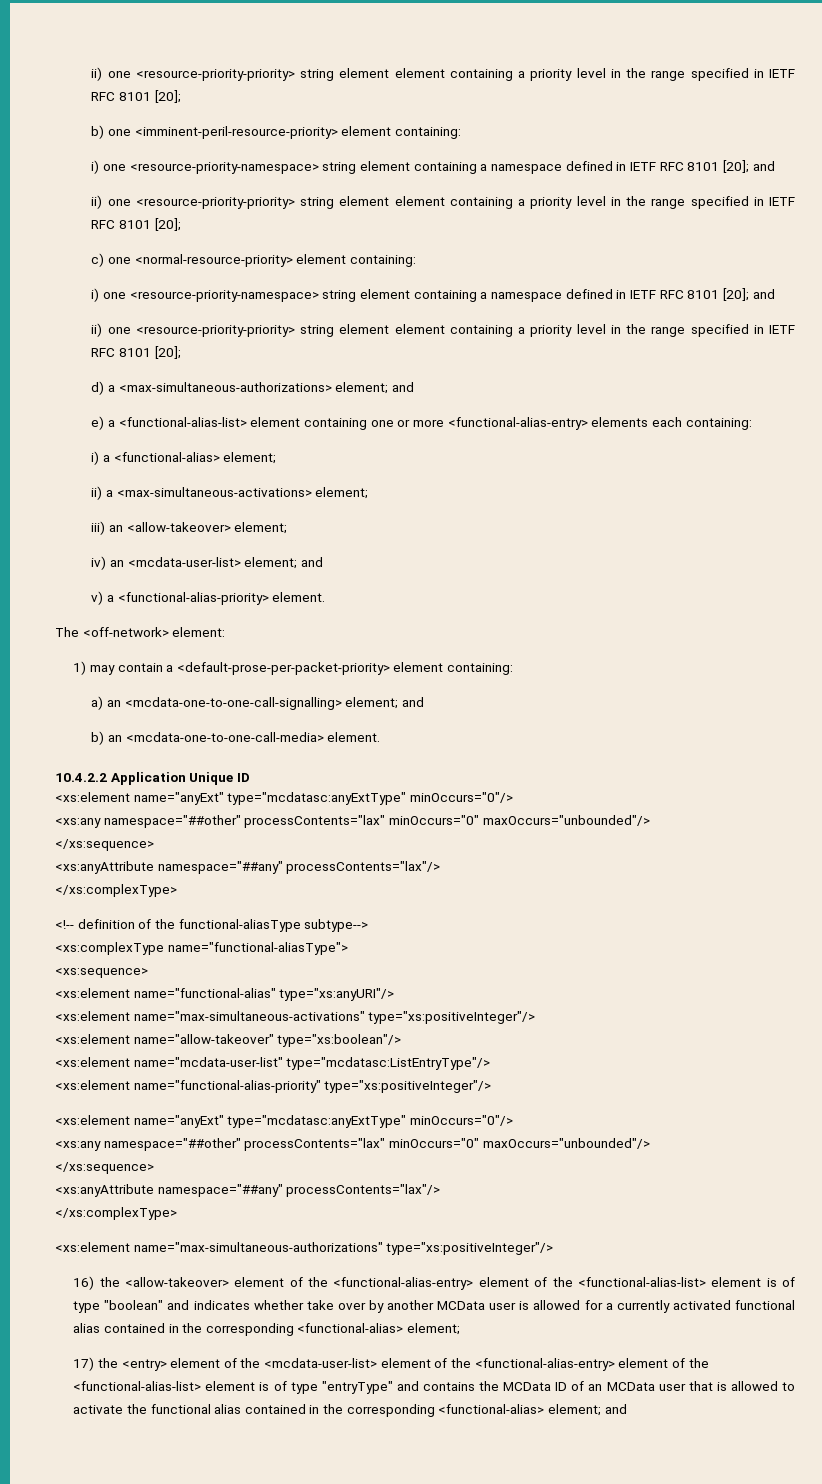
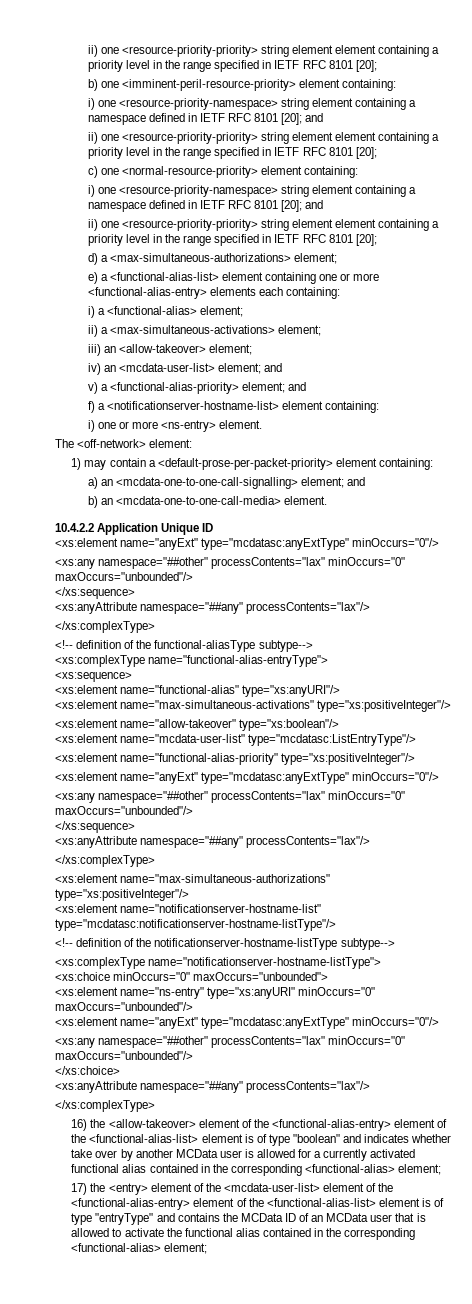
[392,382,415,392] and -> (337, 258) none
(269, 598) none -> [241,382,307,393] [87,401,380,413] [87,420,217,432] element; and // f) a <notificationserver-hostname-list> element containing: // i) one or more <ns-entry>
[167,942,348,955] name="functional-aliasType"> -> [148,655,329,667] name="functional-alias-entryType">
(554, 1248) none -> [55,904,322,913] [55,919,336,931] [55,938,395,950] [55,957,382,969] [55,972,329,981] [55,987,376,999] [55,1002,193,1011] [55,1017,440,1029] [55,1036,406,1048] [55,1051,193,1060] [55,1066,120,1075] [55,1081,371,1093] [55,1100,155,1112] // <xs:element name="notificationserver-hostname-list" type="mcdatasc:notificationserver-hostname-listType"/> // <!-- definition of the notificationserver-hostname-listType subtype--> // <xs:complexType name="notificationserver-hostname-listType"> // <xs:choice minOccurs="0" maxOccurs="unbounded"> // <xs:element name="ns-entry" type="xs:anyURI" minOccurs="0" maxOccurs="unbounded"/> // <xs:element name="anyExt" type="mcdatasc:anyExtType" minOccurs="0"/> // <xs:any namespace="##other" processContents="lax" minOccurs="0" maxOccurs="unbounded"/> // </xs:choice> // <xs:anyAttribute namespace="##any" processContents="lax"/> // </xs:complexType>
[604,1404,627,1414] and -> (208, 1248) none

